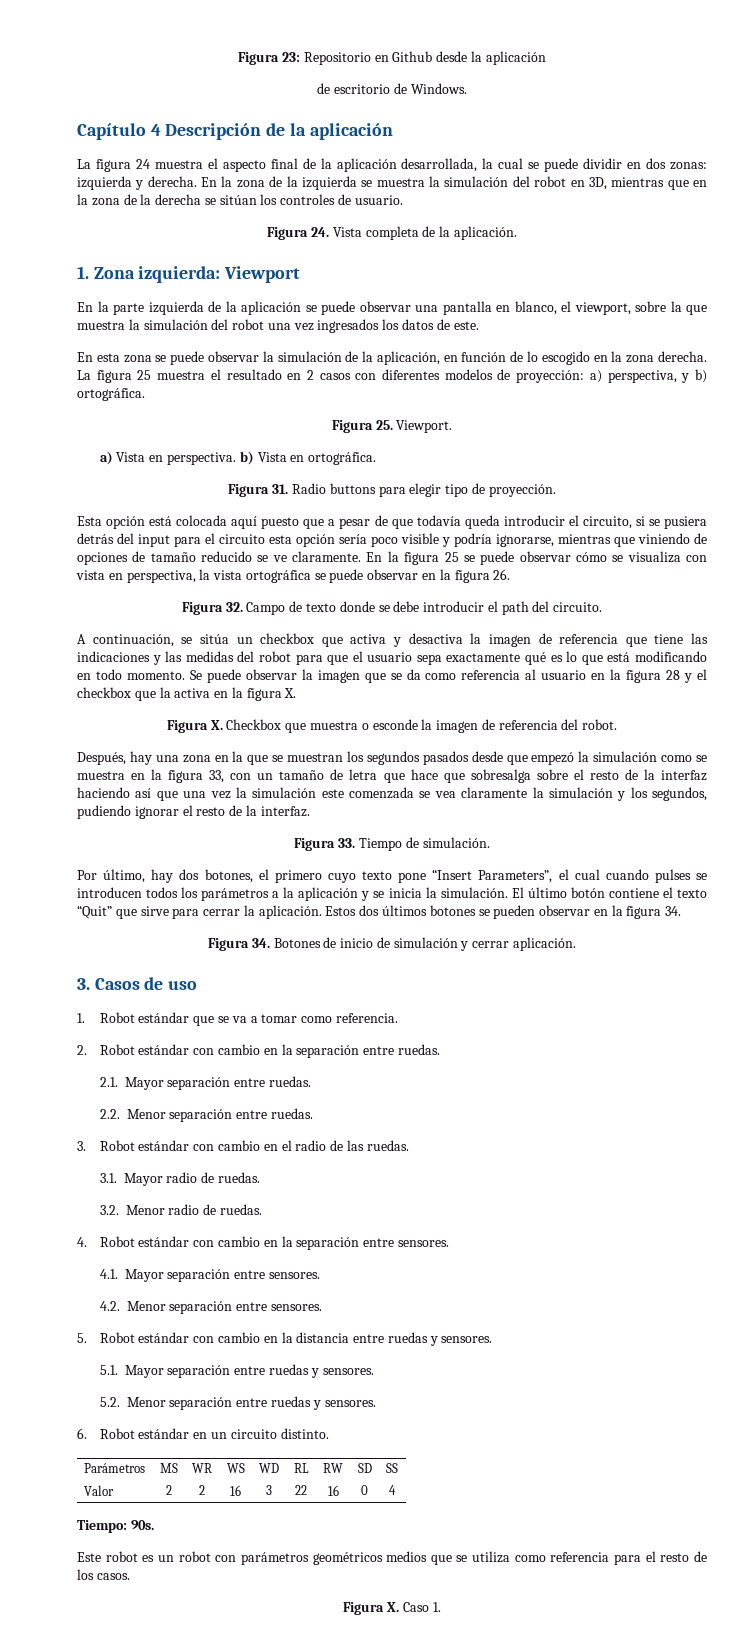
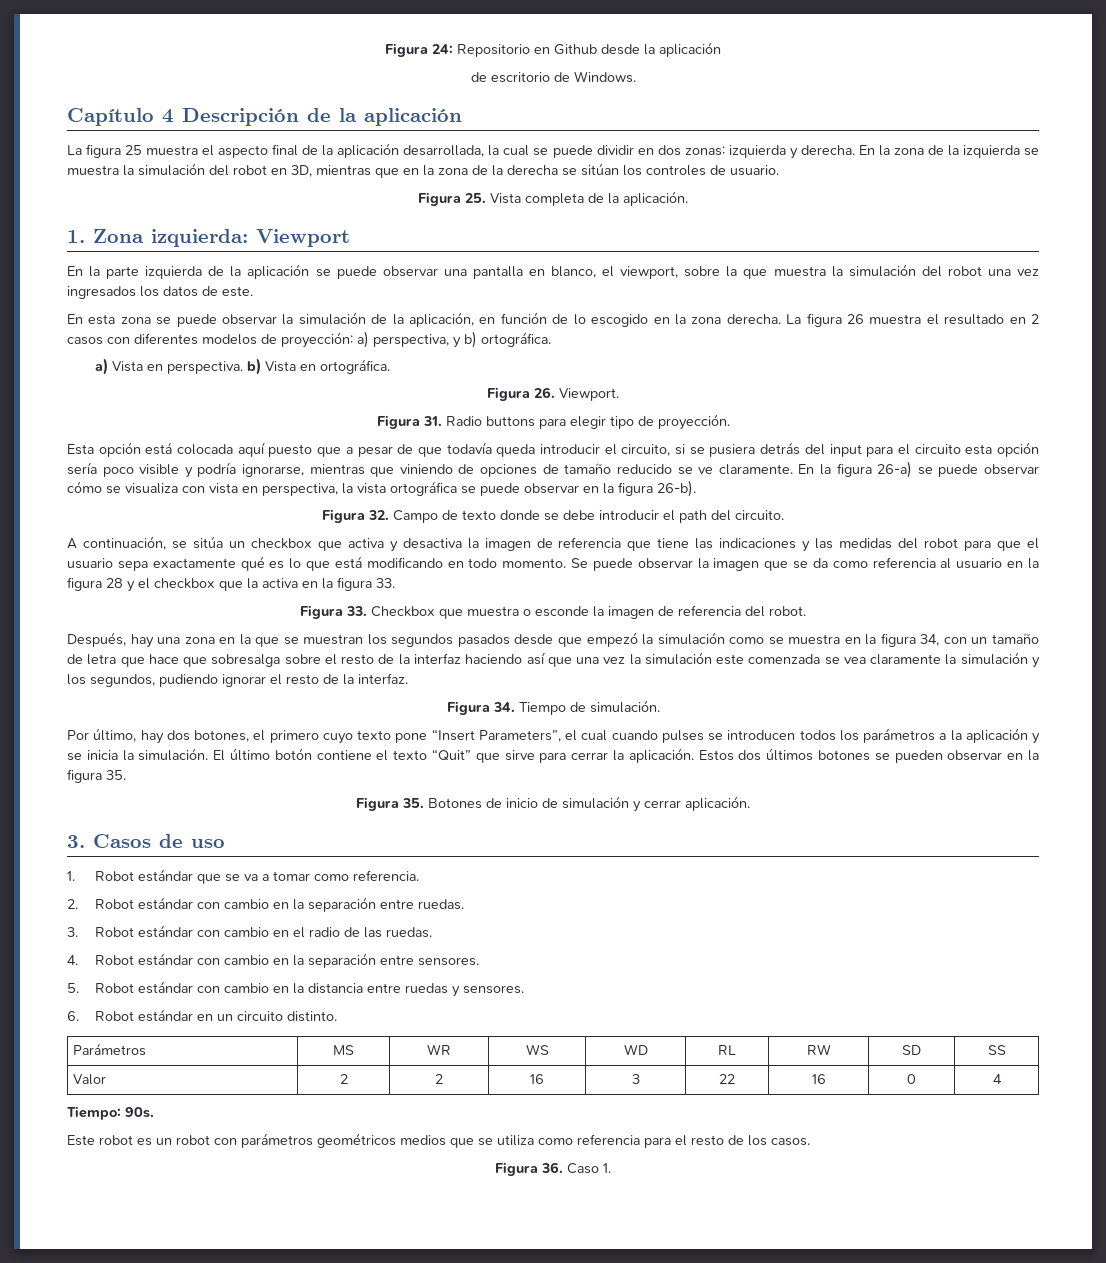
[238,52,301,65] Figura 23: -> [385,43,453,57] Figura 24:
[135,159,150,169] 24 -> [125,145,143,155] 25
[310,227,329,237] 24. -> [465,193,486,203] 25.
[137,370,152,380] 25 -> [846,314,864,324] 26
[331,420,453,433] // Figura 25. Viewport. -> (551, 339) none
(377, 458) none -> [487,387,619,401] // Figura 26. Viewport.
[444,552,459,562] 25 -> [877,461,913,478] 26-a)
[493,569,511,580] 26. -> [657,480,696,497] 26-b).
[284,688,297,698] [166,720,223,733] X. // Figura X. -> [376,578,395,588] [300,605,367,619] 33. // Figura 33.
[209,770,225,783] 33, -> [920,634,940,646] 34,
[338,838,356,848] 33. -> [492,702,515,712] 34.
[665,906,682,916] [207,938,270,951] 34. // Figura 34. -> [106,770,126,780] [356,797,424,811] 35. // Figura 35.
[99,1076,312,1090] [99,1108,314,1122] // 2.1. Mayor separación entre ruedas. // 2.2. Menor separación entre ruedas. -> (465, 904) none
[99,1172,261,1186] [99,1204,263,1215] // 3.1. Mayor radio de ruedas. // 3.2. Menor radio de ruedas. -> (433, 932) none
[99,1269,321,1282] [99,1301,323,1314] // 4.1. Mayor separación entre sensores. // 4.2. Menor separación entre sensores. -> (480, 961) none
[99,1364,374,1378] [99,1396,376,1410] // 5.1. Mayor separación entre ruedas y sensores. // 5.2. Menor separación entre ruedas y sensores. -> (525, 989) none
[387,1602,400,1612] X. -> [541,1162,563,1173] 36.

